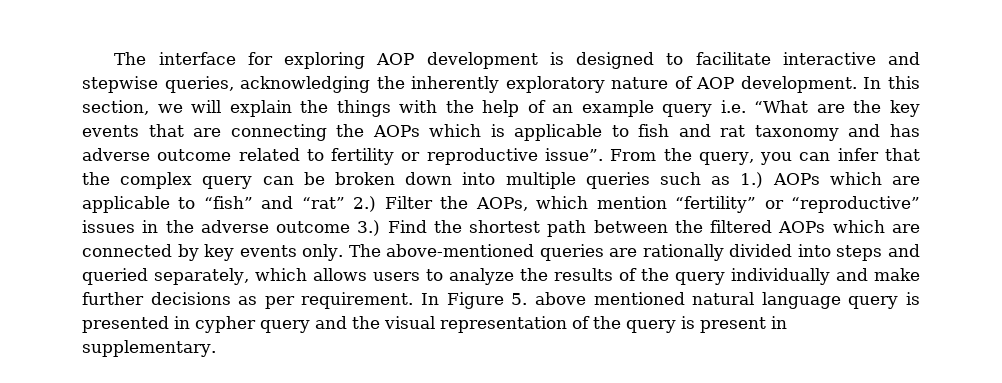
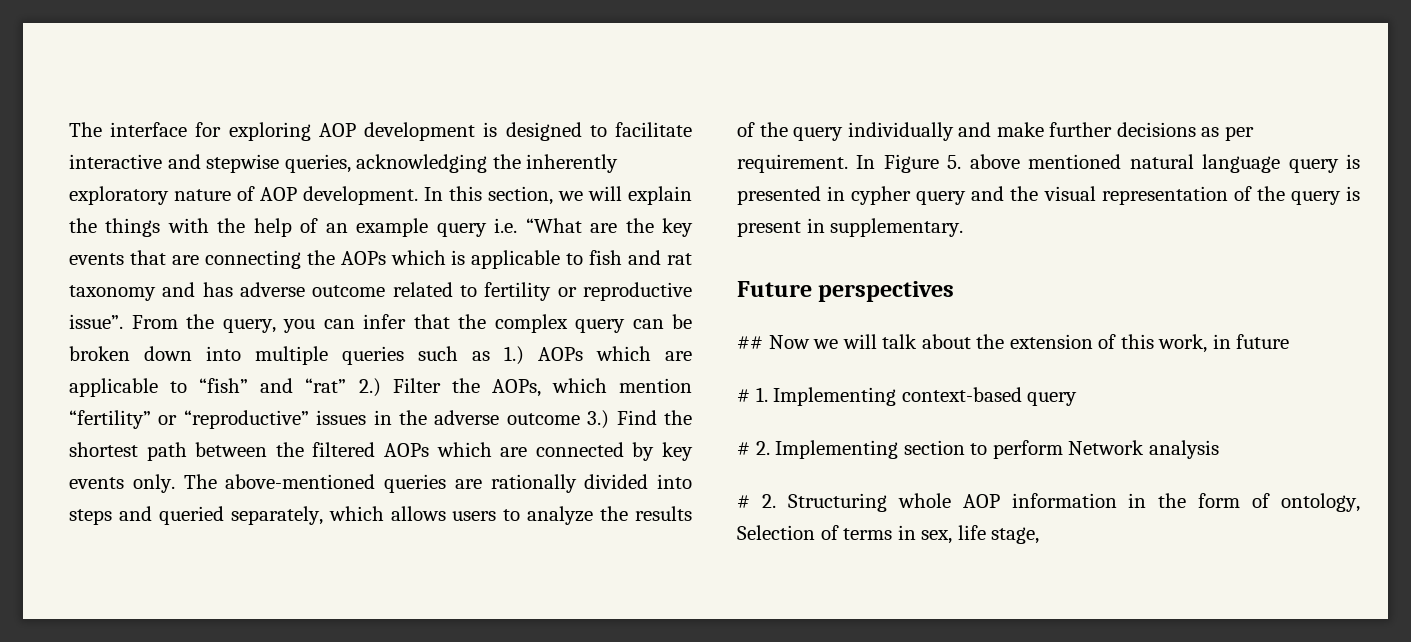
(216, 348) none -> [737,281,955,302] [737,334,1290,353] [737,387,1078,406] [737,440,1219,459] [737,493,1360,512] [737,525,1040,544] // Future perspectives // ## Now we will talk about the extension of this work, in future // # 1. Implementing context-based query // # 2. Implementing section to perform Network analysis // # 2. Structuring whole AOP information in the form of ontology, Selection of terms in sex, life stage,

